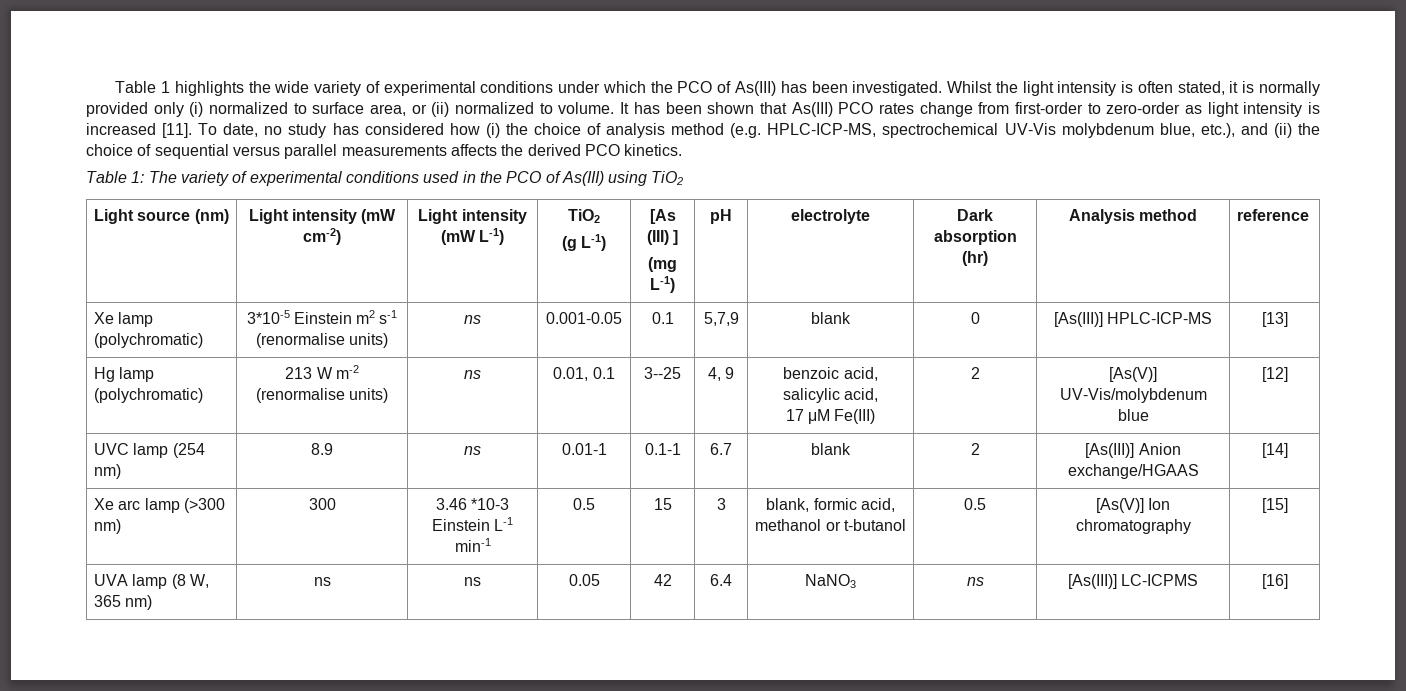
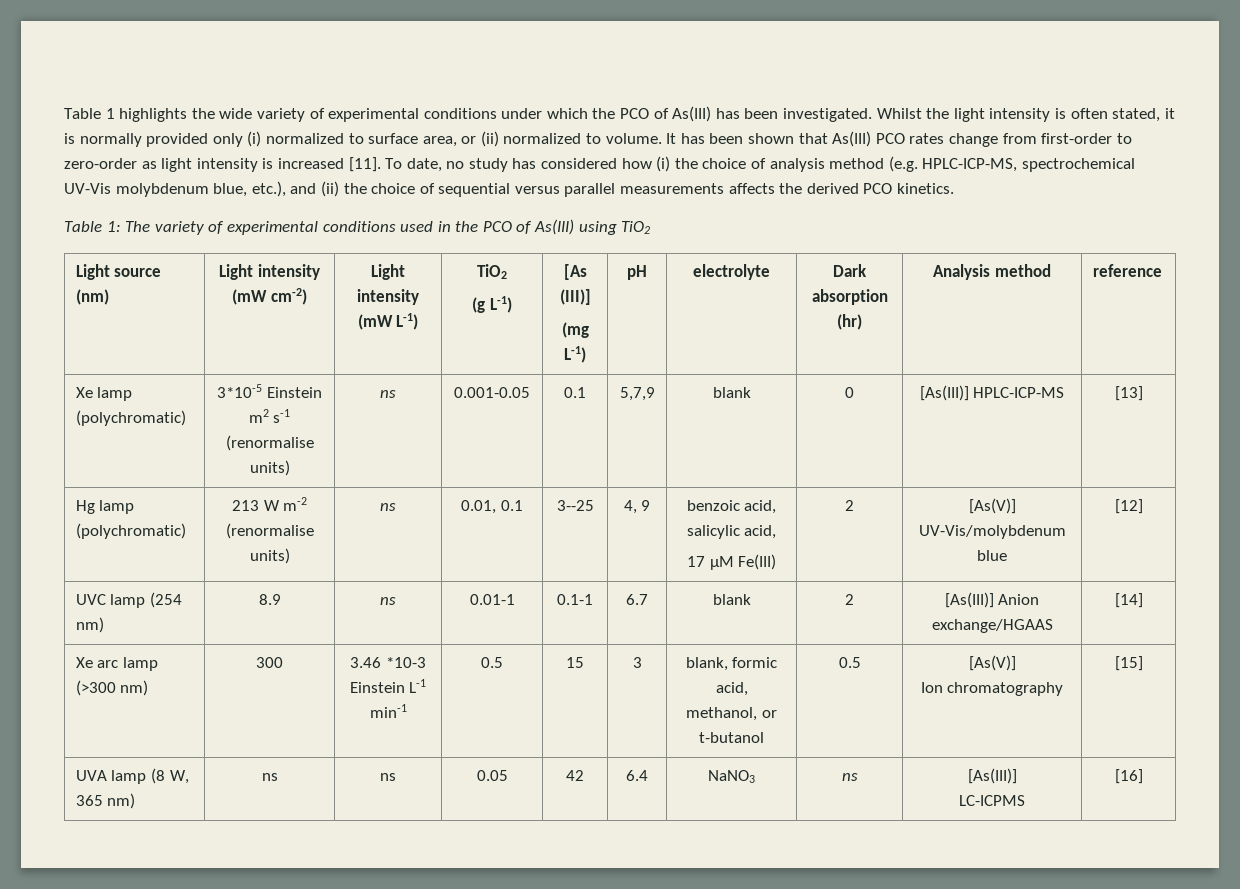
[646,230,679,245] (III) ] -> [559,289,591,305] (III)]
[755,519,822,531] methanol -> [686,707,758,721] methanol,
(1144, 505) none -> (1016, 663) //
(1117, 581) none -> (1017, 776) //

